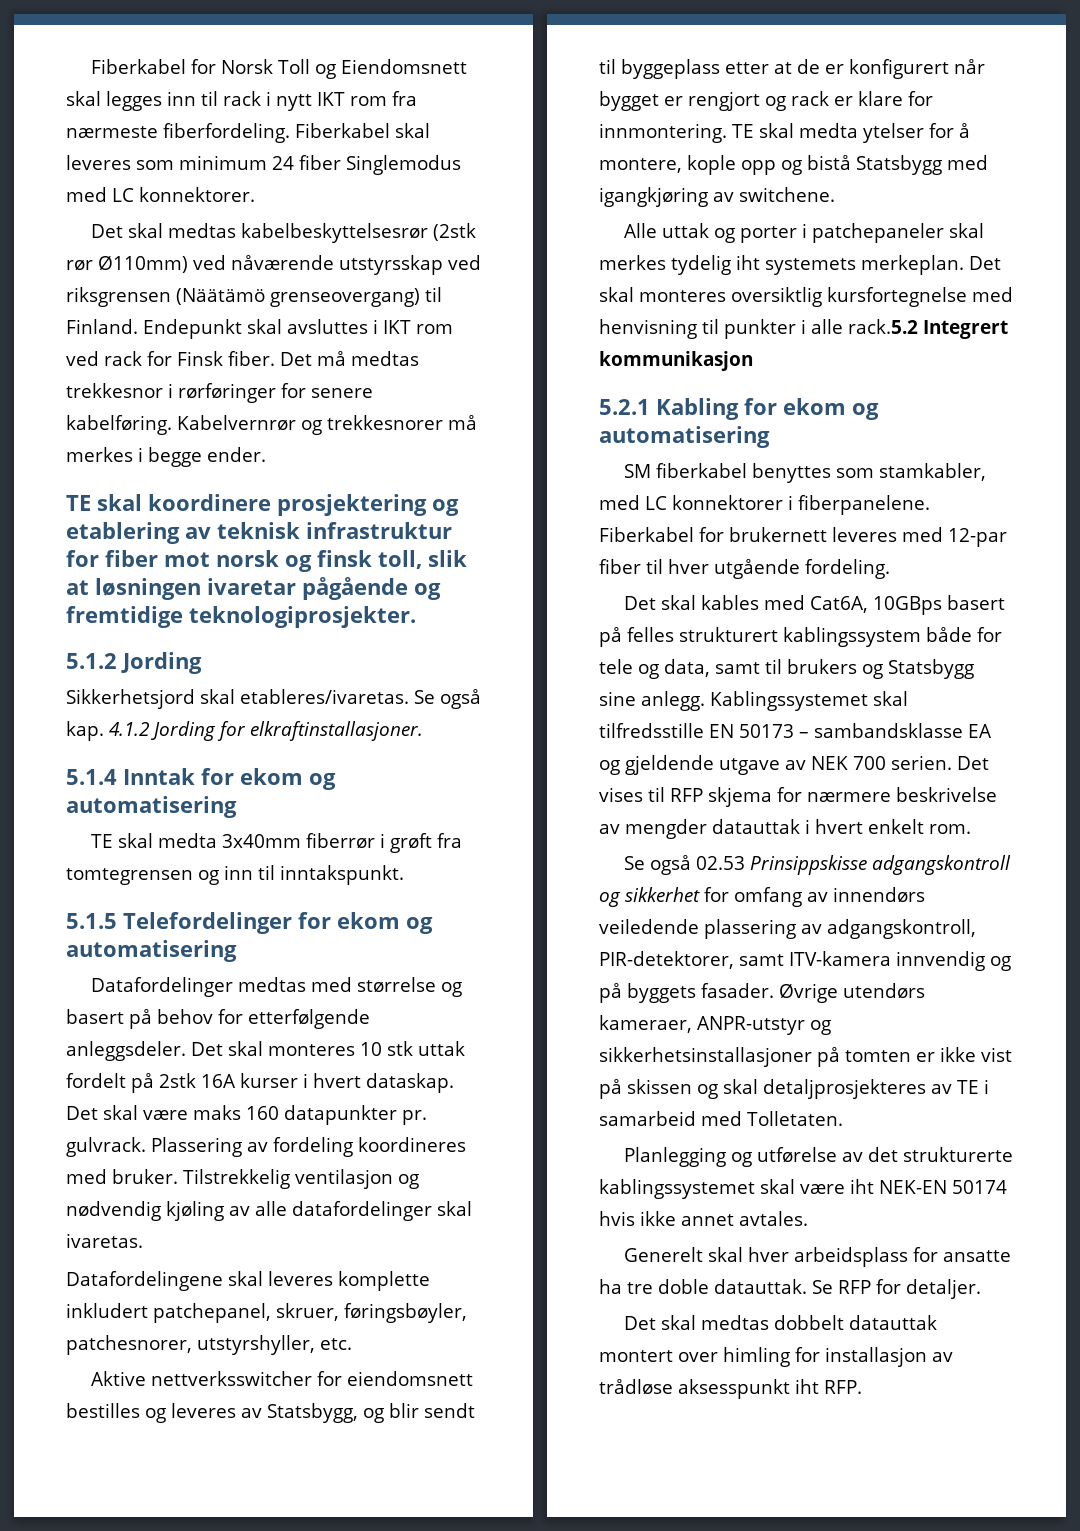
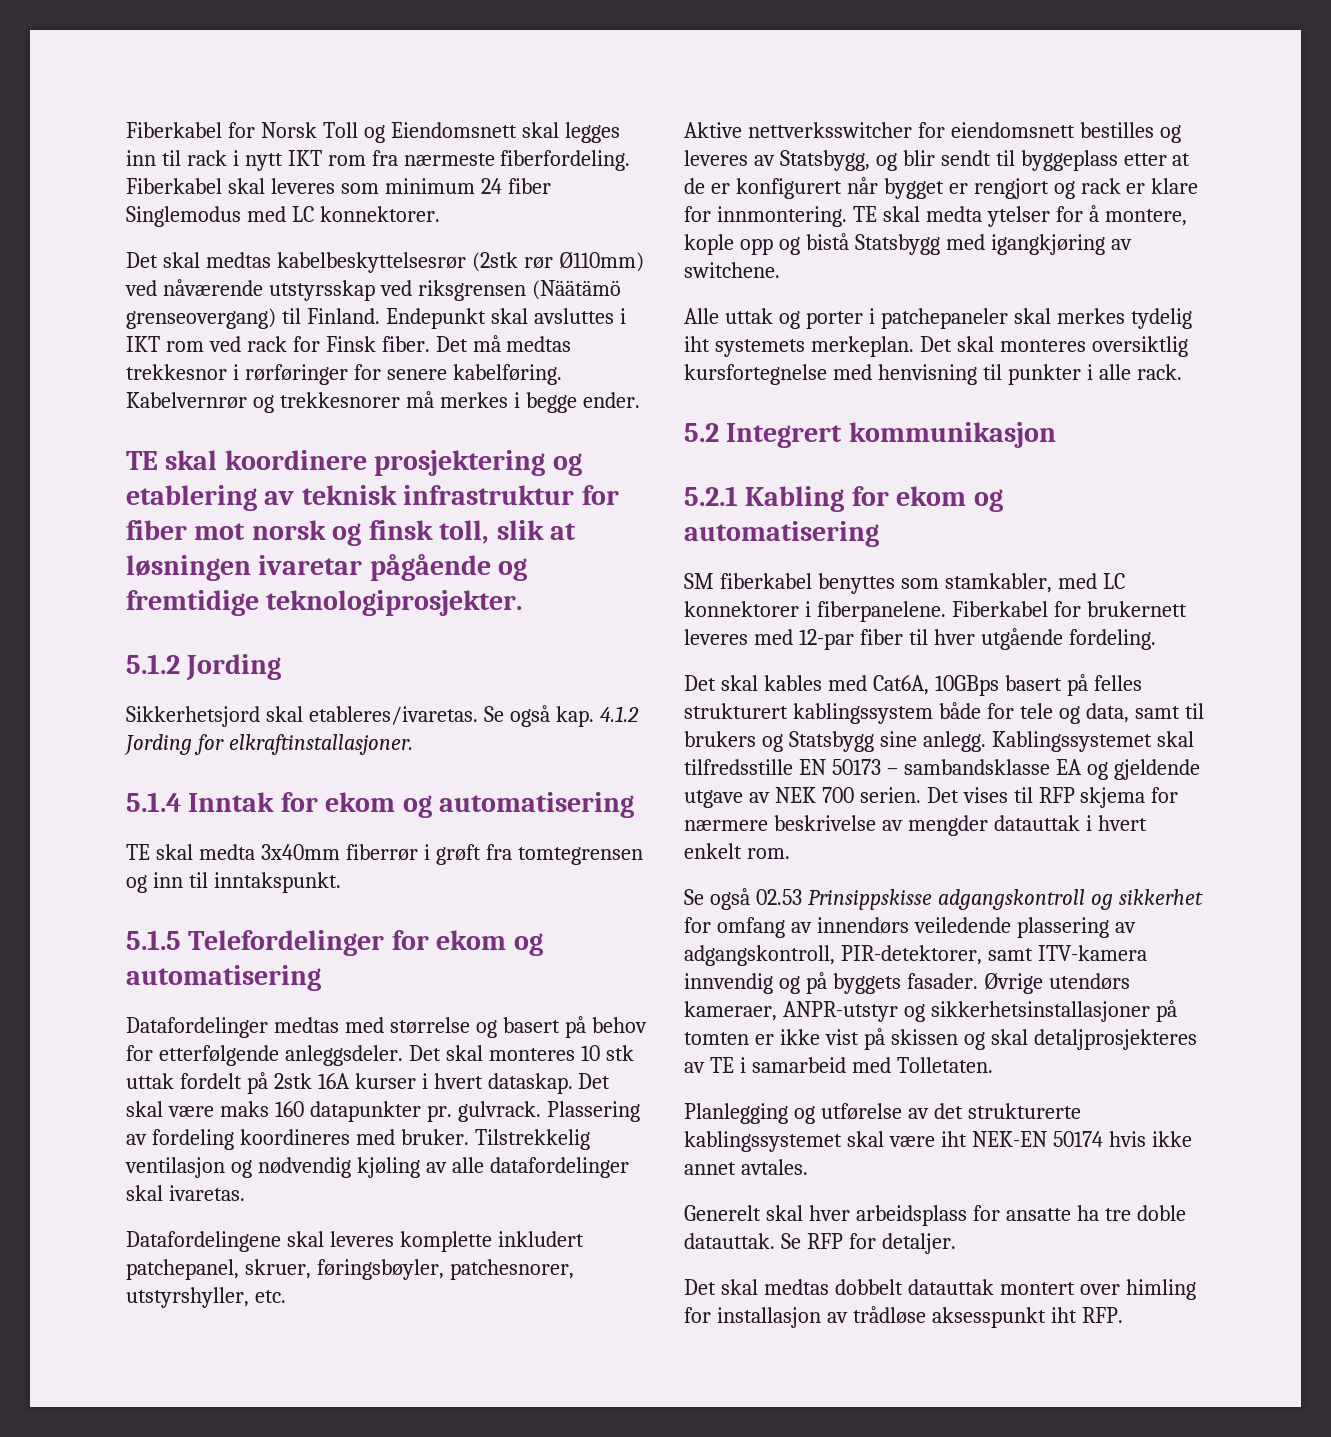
[848,319,918,334] rack.5.2 -> [1136,364,1182,380] [684,423,719,442] rack. // 5.2

